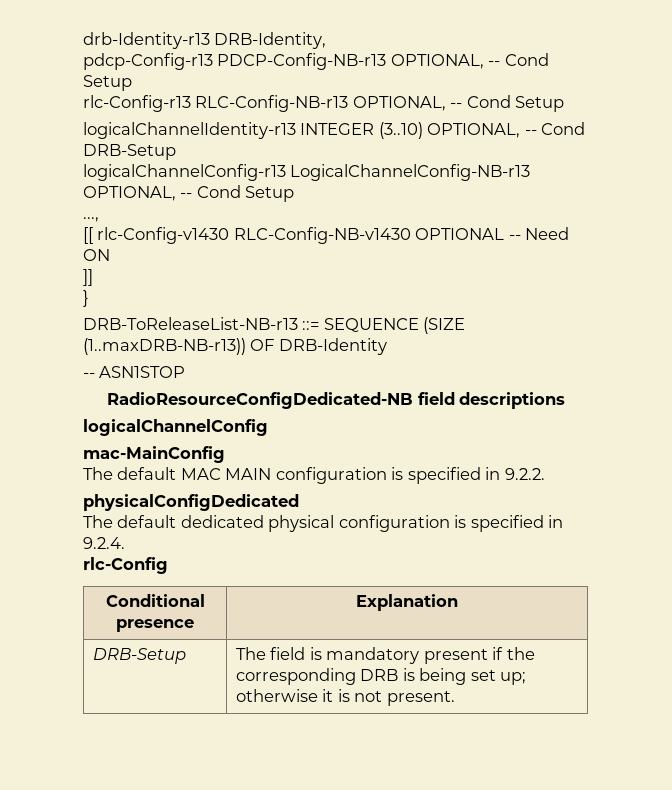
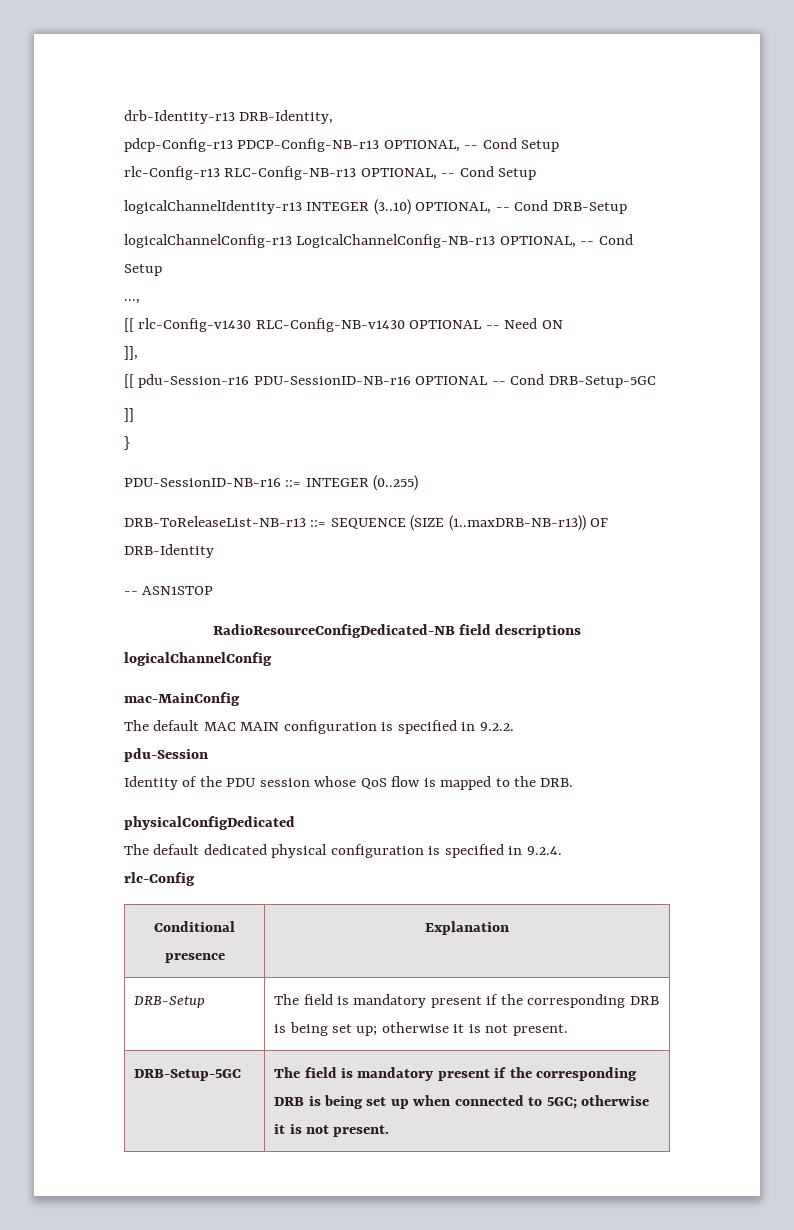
[83,269,93,286] [83,290,89,307] ]] // } -> [124,346,138,360] [124,374,656,388] [124,408,134,422] [124,436,130,450] [124,475,419,491] ]], // [[ pdu-Session-r16 PDU-SessionID-NB-r16 OPTIONAL -- Cond DRB-Setup-5GC // ]] // } // PDU-SessionID-NB-r16 ::= INTEGER (0..255)
(545, 474) none -> [124,748,208,762] [124,776,574,790] // pdu-Session // Identity of the PDU session whose QoS flow is mapped to the DRB.
(455, 698) none -> [134,1069,242,1081] [274,1067,638,1081] [274,1095,650,1109] [274,1124,390,1137] // DRB-Setup-5GC | The field is mandatory present if the corresponding DRB is being set up when connected to 5GC; otherwise it is not present.

